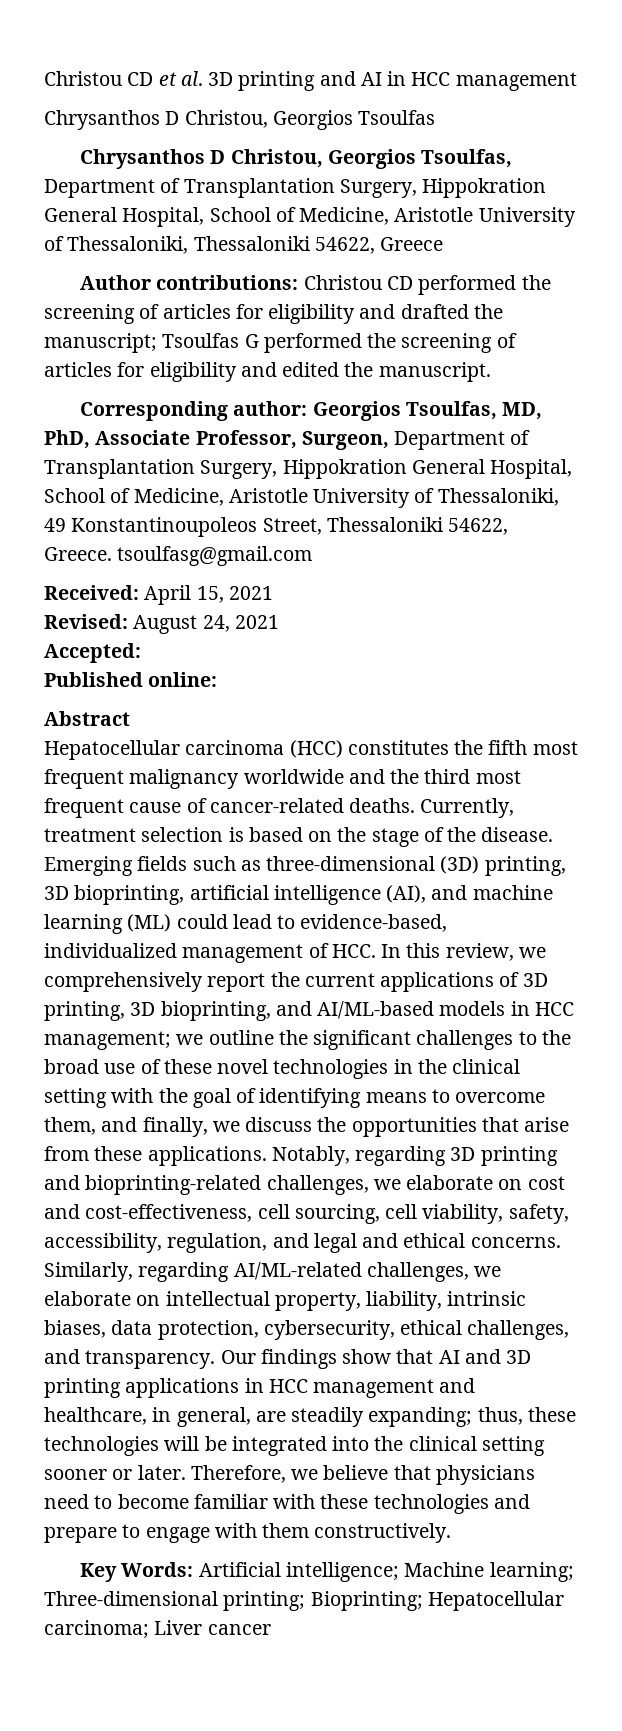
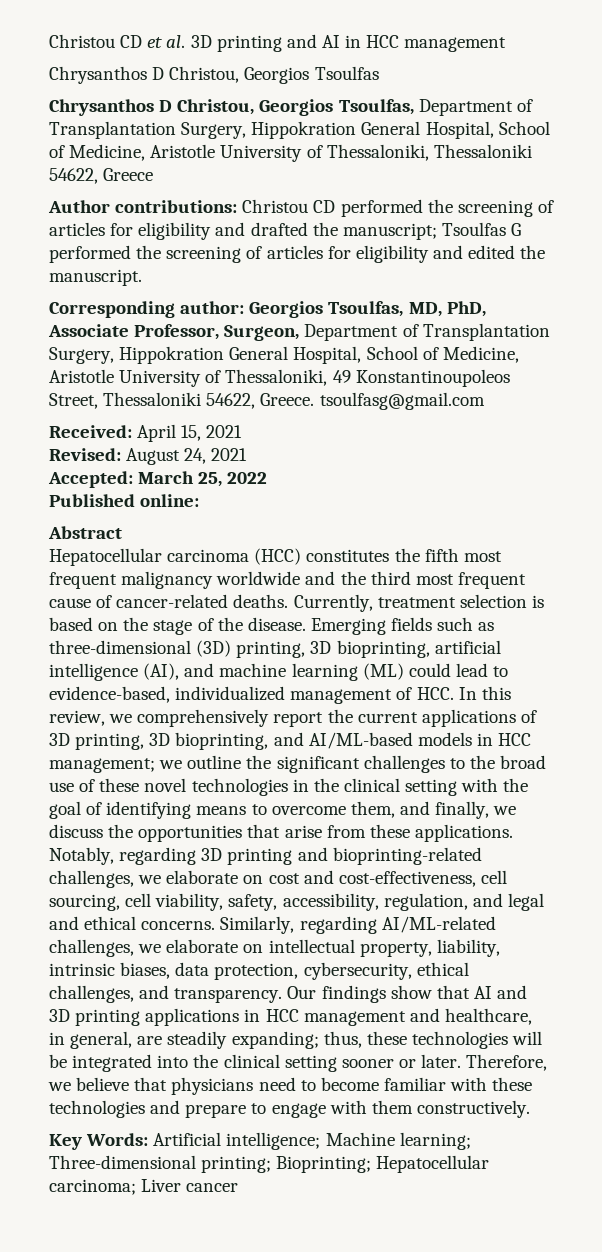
(141, 653) none -> [138,471,268,487] March 25, 2022

